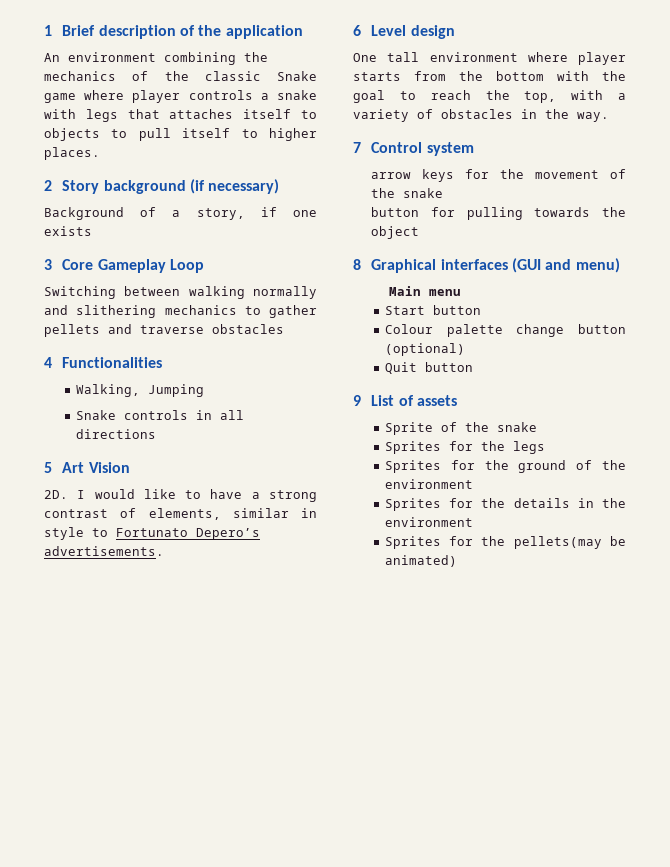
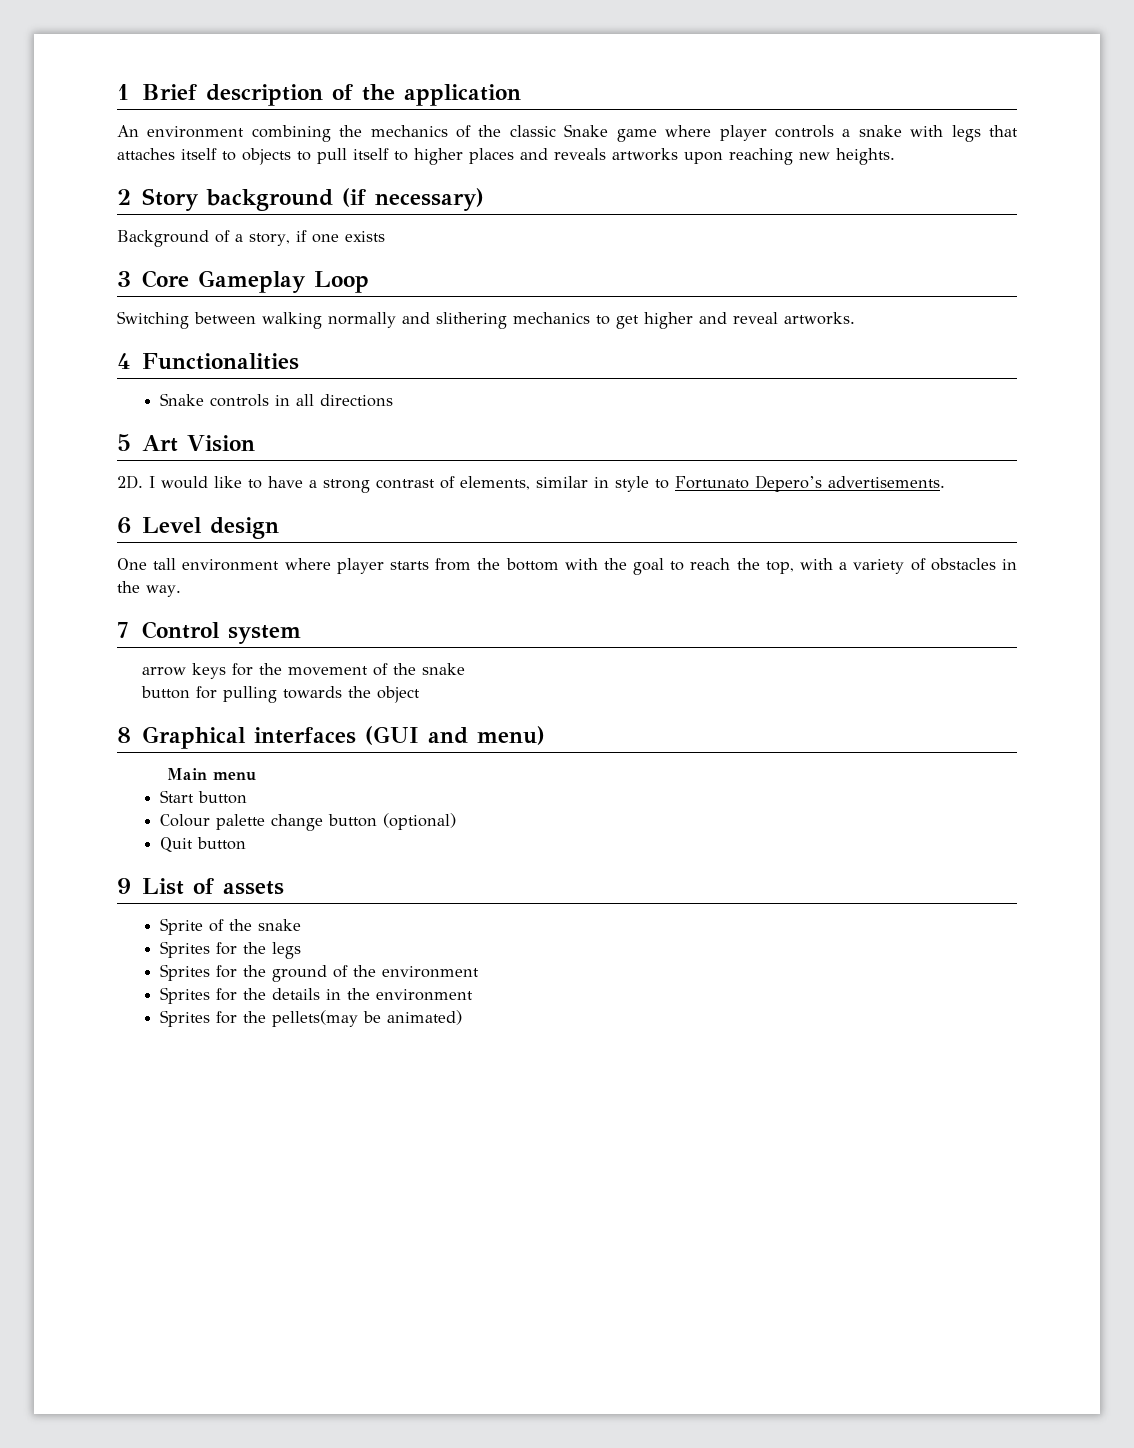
[44,147,100,160] places. -> [469,148,895,165] places and reveals artworks upon reaching new heights.
[269,305,317,318] [44,324,284,337] gather pellets and traverse obstacles -> [616,312,855,329] get higher and reveal artworks.
[75,384,204,397] // Walking, Jumping -> (299, 361) none

